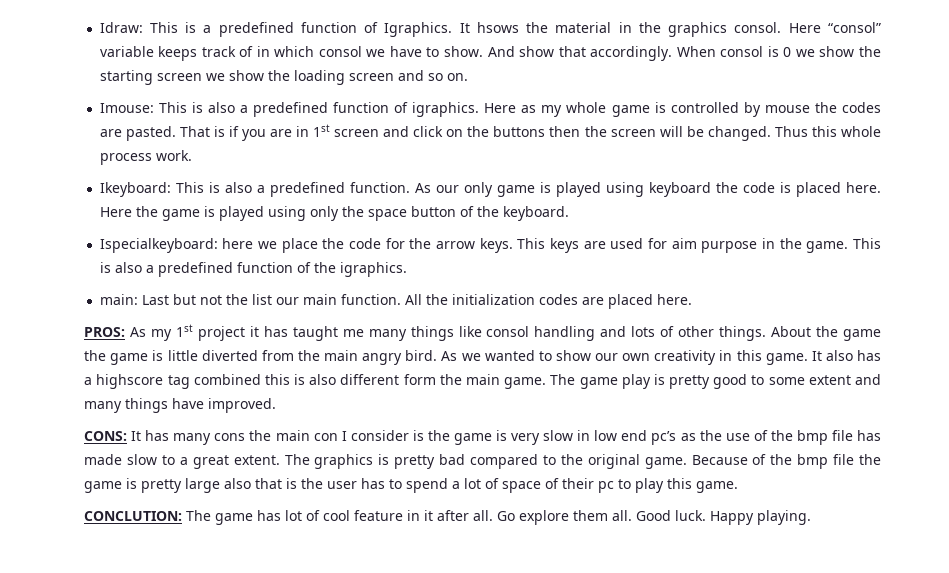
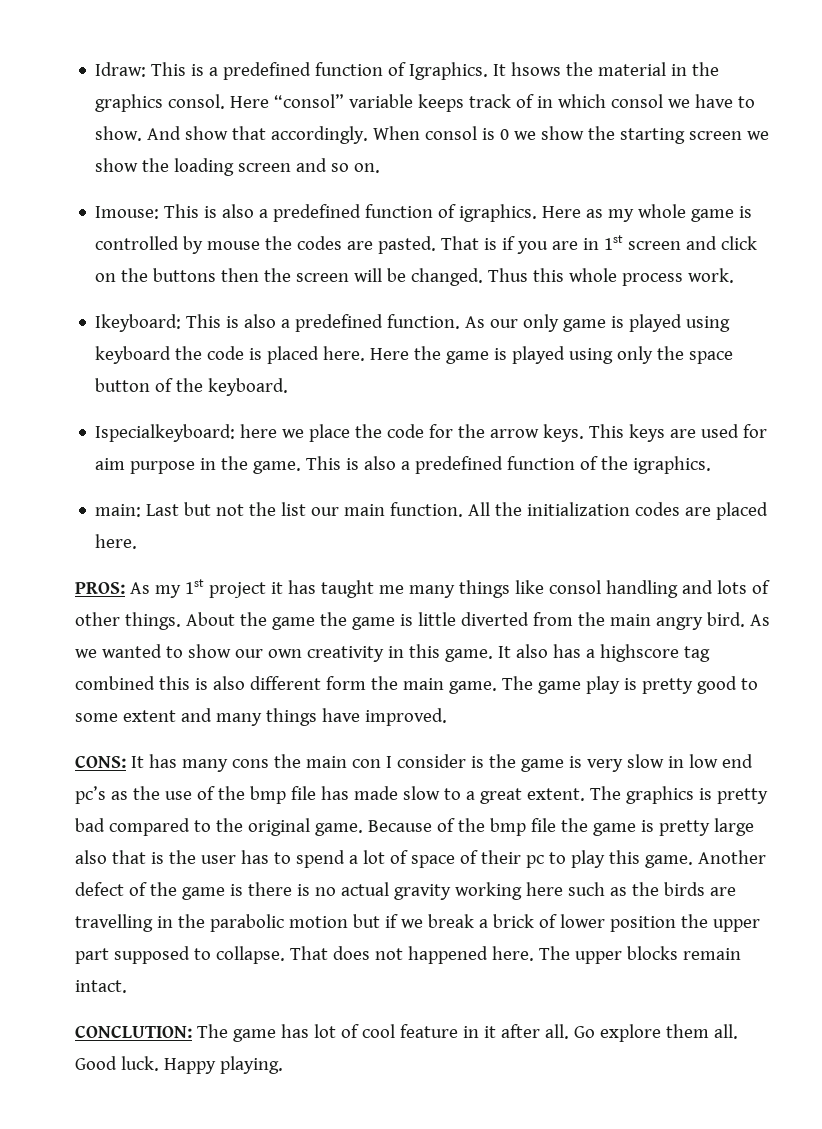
(739, 487) none -> [697,850,766,864] [74,882,736,900] [74,914,760,932] [74,946,741,964] [74,980,127,993] Another defect of the game is there is no actual gravity working here such as the birds are travelling in the parabolic motion but if we break a brick of lower position the upper part supposed to collapse. That does not happened here. The upper blocks remain intact.

